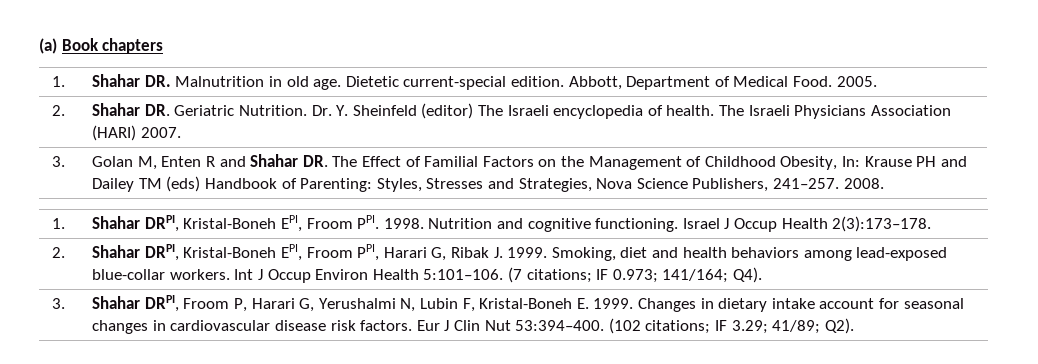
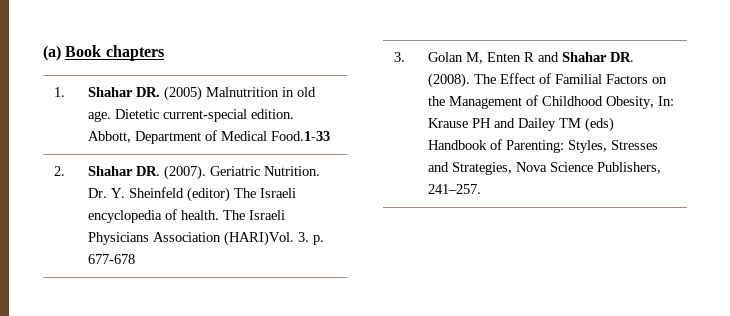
(171, 81) none -> [164,86,203,101] (2005)
[792,76,877,87] Food. 2005. -> [271,131,331,141] Food.1-33
(170, 110) none -> [164,165,207,180] (2007).
[92,125,181,141] (HARI) 2007. -> [224,231,325,246] [88,254,136,264] (HARI)Vol. 3. p. 677-678
(328, 161) none -> [428,73,471,88] (2008).
[843,178,884,189] [52,218,66,229] [92,215,932,232] [52,247,66,258] [92,244,948,261] [92,267,762,283] [52,298,66,309] [92,295,964,312] [92,318,854,334] 2008. // 1. | Shahar DRPI, Kristal-Boneh EPI, Froom PPI. 1998. Nutrition and cognitive functioning. Israel J Occup Health 2(3):173–178. // 2. | Shahar DRPI, Kristal-Boneh EPI, Froom PPI, Harari G, Ribak J. 1999. Smoking, diet and health behaviors among lead-exposed blue-collar workers. Int J Occup Environ Health 5:101–106. (7 citations; IF 0.973; 141/164; Q4). // 3. | Shahar DRPI, Froom P, Harari G, Yerushalmi N, Lubin F, Kristal-Boneh E. 1999. Changes in dietary intake account for seasonal changes in cardiovascular disease risk factors. Eur J Clin Nut 53:394–400. (102 citations; IF 3.29; 41/89; Q2). -> (482, 189) none

